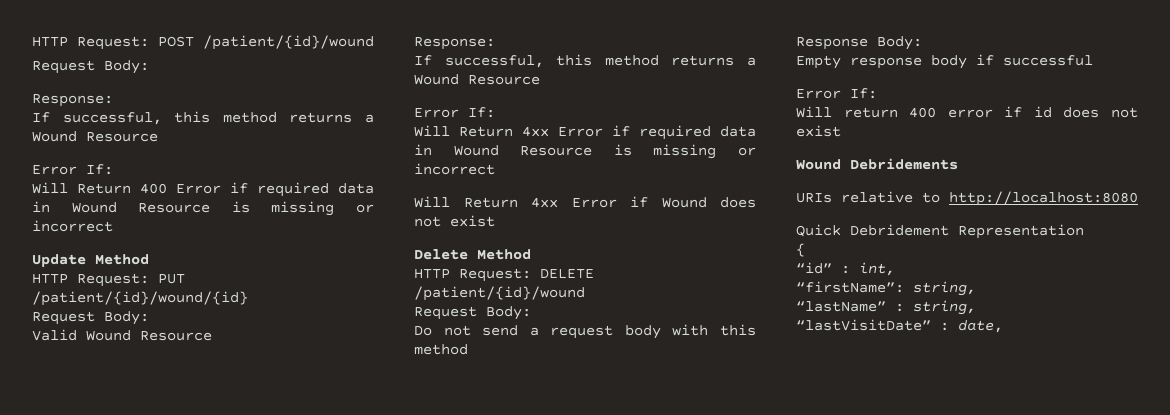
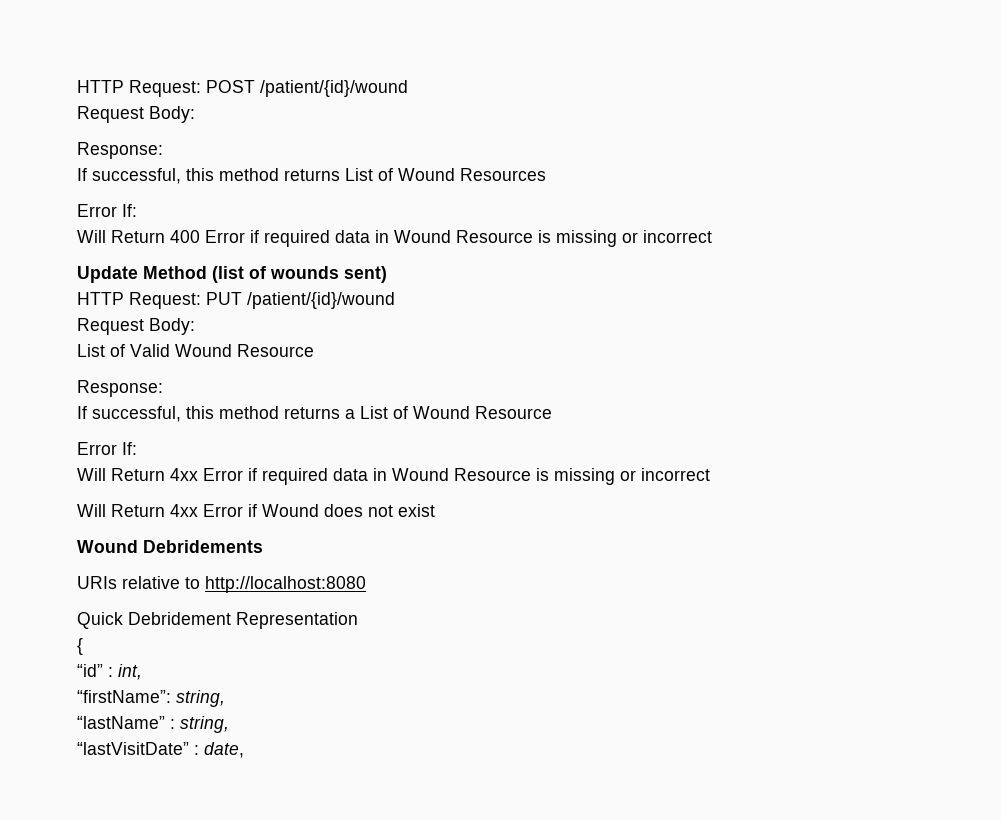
[365,114,374,123] [32,131,158,142] a Wound Resource -> [345,168,546,181] List of Wound Resources
(149, 259) none -> [212,266,387,283] (list of wounds sent)
[32,291,248,306] [32,311,149,325] /patient/{id}/wound/{id} // Request Body: // -> [247,292,395,309] [77,318,195,335] [77,344,125,357] /patient/{id}/wound // Request Body: // List of
(756, 61) none -> [360,406,408,419] List of
[414,249,531,260] [414,268,594,282] [414,286,585,301] [414,306,531,320] [414,324,756,339] [414,344,468,355] [796,36,922,50] [796,54,1093,69] [796,88,877,99] [796,106,1138,118] [796,125,841,137] // Delete Method // HTTP Request: DELETE /patient/{id}/wound // Request Body: // Do not send a request body with this method // Response Body: // Empty response body if successful // Error If: // Will return 400 error if id does not exist -> (435, 510) none

